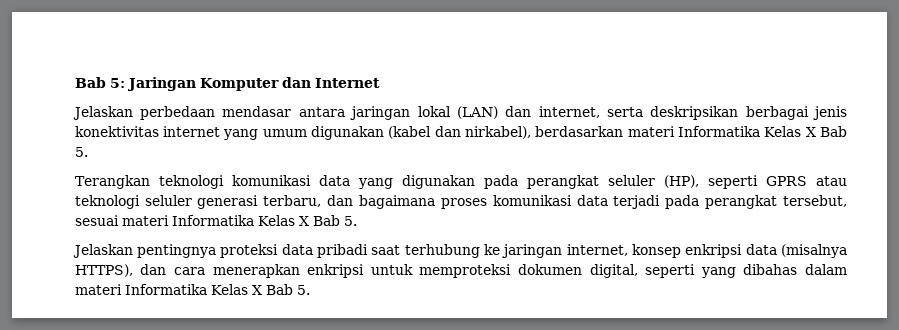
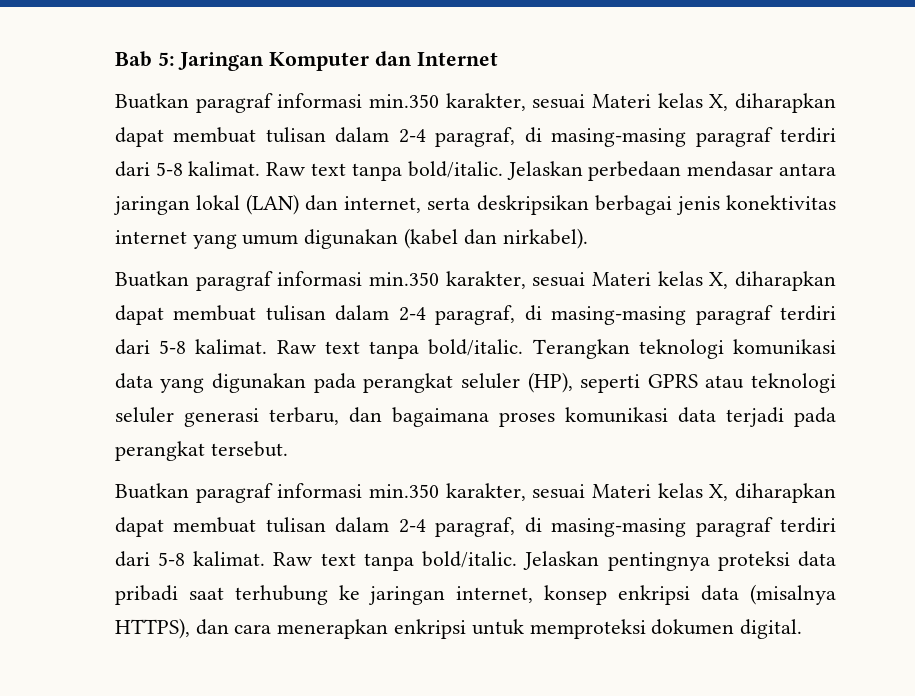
(380, 83) none -> [114,93,836,113] [114,127,837,147] [114,161,503,181] Buatkan paragraf informasi min.350 karakter, sesuai Materi kelas X, diharapkan dapat membuat tulisan dalam 2-4 paragraf, di masing-masing paragraf terdiri dari 5-8 kalimat. Raw text tanpa bold/italic.
[465,126,847,139] [74,147,88,157] nirkabel), berdasarkan materi Informatika Kelas X Bab 5. // -> [502,228,588,249] [114,271,836,291] [114,305,837,325] [114,339,524,359] nirkabel). // Buatkan paragraf informasi min.350 karakter, sesuai Materi kelas X, diharapkan dapat membuat tulisan dalam 2-4 paragraf, di masing-masing paragraf terdiri dari 5-8 kalimat. Raw text tanpa bold/italic.
[783,195,848,207] [74,215,357,226] tersebut, sesuai materi Informatika Kelas X Bab 5. // -> [210,441,288,457] [114,483,836,503] [114,517,837,537] [114,551,518,571] tersebut. // Buatkan paragraf informasi min.350 karakter, sesuai Materi kelas X, diharapkan dapat membuat tulisan dalam 2-4 paragraf, di masing-masing paragraf terdiri dari 5-8 kalimat. Raw text tanpa bold/italic.
[589,264,848,278] [74,284,310,295] digital, seperti yang dibahas dalam materi Informatika Kelas X Bab 5. -> [740,619,803,639] digital.

